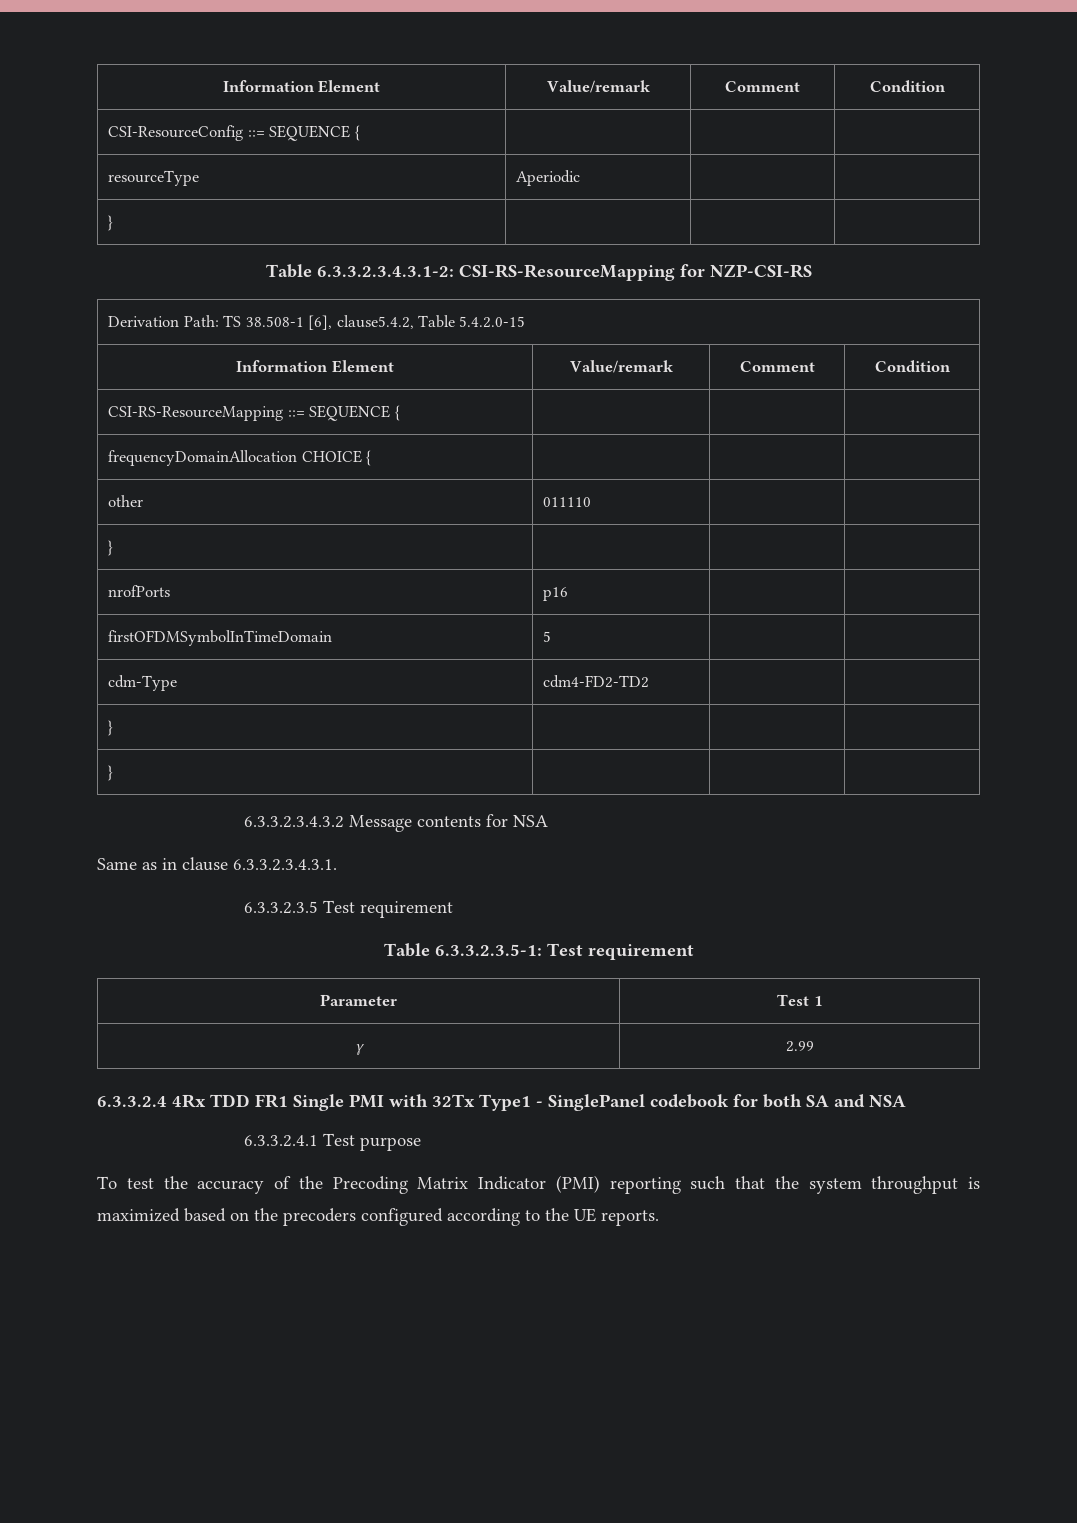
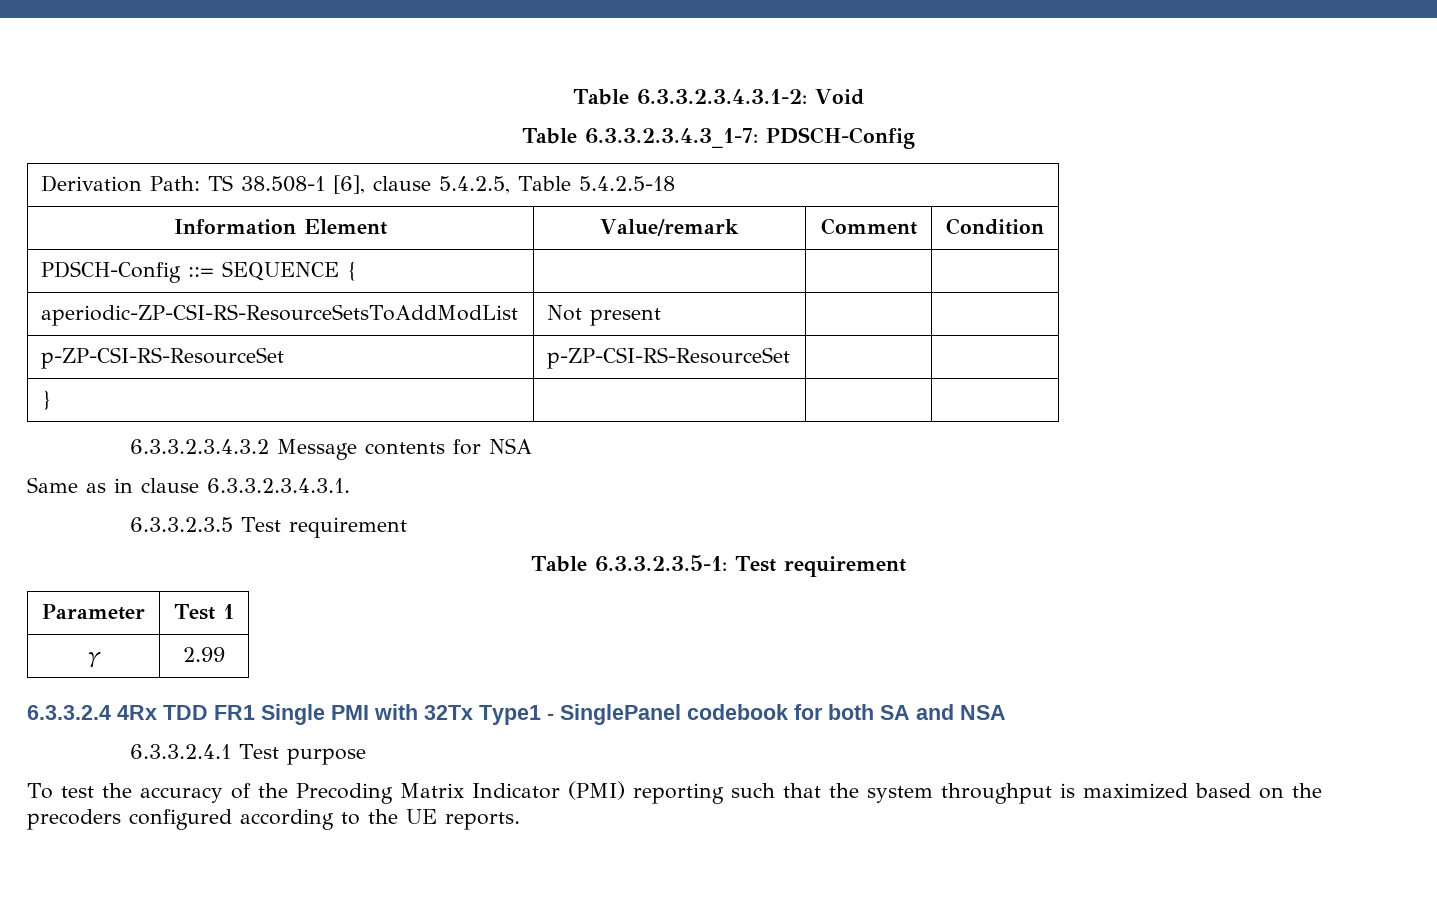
[222,80,381,93] [546,80,650,93] [725,81,800,92] [869,80,946,92] [108,125,360,141] [108,170,200,186] [516,170,581,186] [108,215,114,231] [265,264,812,281] Information Element | Value/remark | Comment | Condition // CSI-ResourceConfig ::= SEQUENCE { | | | // resourceType | Aperiodic | | // } | | | // Table 6.3.3.2.3.4.3.1-2: CSI-RS-ResourceMapping for NZP-CSI-RS -> [573,89,864,105] [521,127,916,149] Table 6.3.3.2.3.4.3.1-2: Void // Table 6.3.3.2.3.4.3_1-7: PDSCH-Config
[336,315,526,329] [236,360,394,373] [569,360,673,373] [739,361,815,372] [874,360,951,372] [108,405,400,421] [108,450,372,466] [108,495,144,507] [543,497,592,507] [108,540,114,556] [108,585,171,597] [543,587,569,601] [108,630,333,646] [543,631,552,642] [108,675,178,691] [543,675,650,688] [108,720,114,736] clause5.4.2, Table 5.4.2.0-15 // Information Element | Value/remark | Comment | Condition // CSI-RS-ResourceMapping ::= SEQUENCE { | | | // frequencyDomainAllocation CHOICE { | | | // other | 011110 | | // } | | | // nrofPorts | p16 | | // firstOFDMSymbolInTimeDomain | 5 | | // cdm-Type | cdm4-FD2-TD2 | | // } | -> [373,176,676,194] [174,219,387,235] [600,219,740,236] [820,218,917,235] [946,218,1044,235] [41,261,359,283] [41,304,519,326] [547,305,662,326] [41,347,285,369] [547,347,791,369] clause 5.4.2.5, Table 5.4.2.5-18 // Information Element | Value/remark | Comment | Condition // PDSCH-Config ::= SEQUENCE { | | | // aperiodic-ZP-CSI-RS-ResourceSetsToAddModList | Not present | | // p-ZP-CSI-RS-ResourceSet | p-ZP-CSI-RS-ResourceSet

